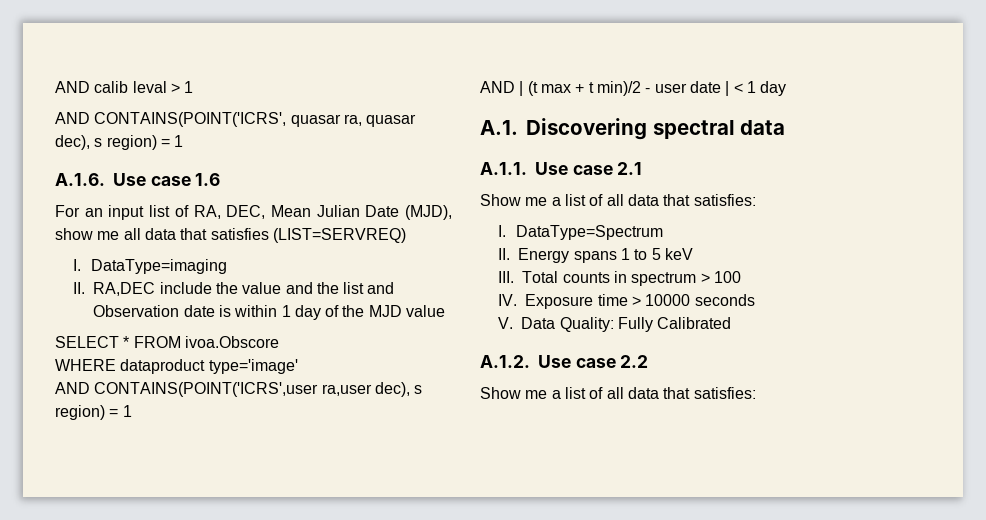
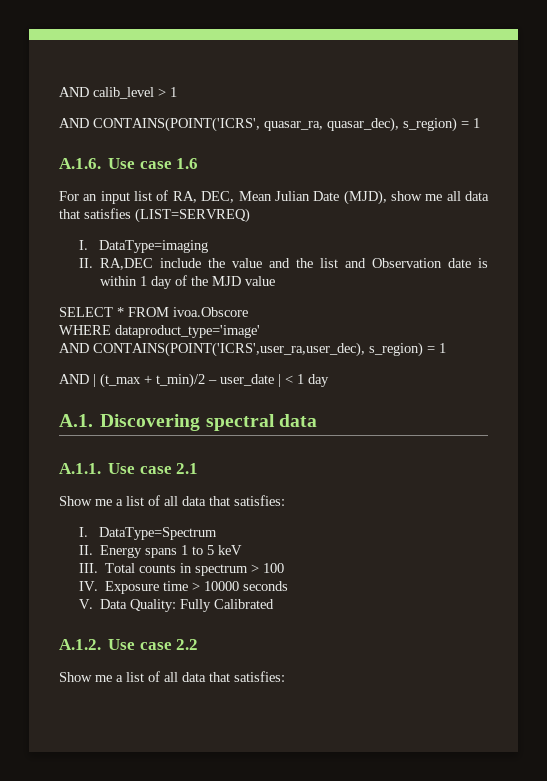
[55,81,167,93] AND calib leval -> [59,87,154,99] AND calib_level
[290,114,417,127] [55,135,157,150] quasar ra, quasar dec), s region) -> [264,117,457,132] quasar_ra, quasar_dec), s_region)
[120,359,298,374] [55,382,423,397] [55,405,105,420] dataproduct type='image' // AND CONTAINS(POINT('ICRS',user ra,user dec), s region) -> [115,325,260,338] [59,342,423,357] dataproduct_type='image' // AND CONTAINS(POINT('ICRS',user_ra,user_dec), s_region)
[527,81,721,96] (t max + t min)/2 - user date -> [100,373,274,388] (t_max + t_min)/2 – user_date

